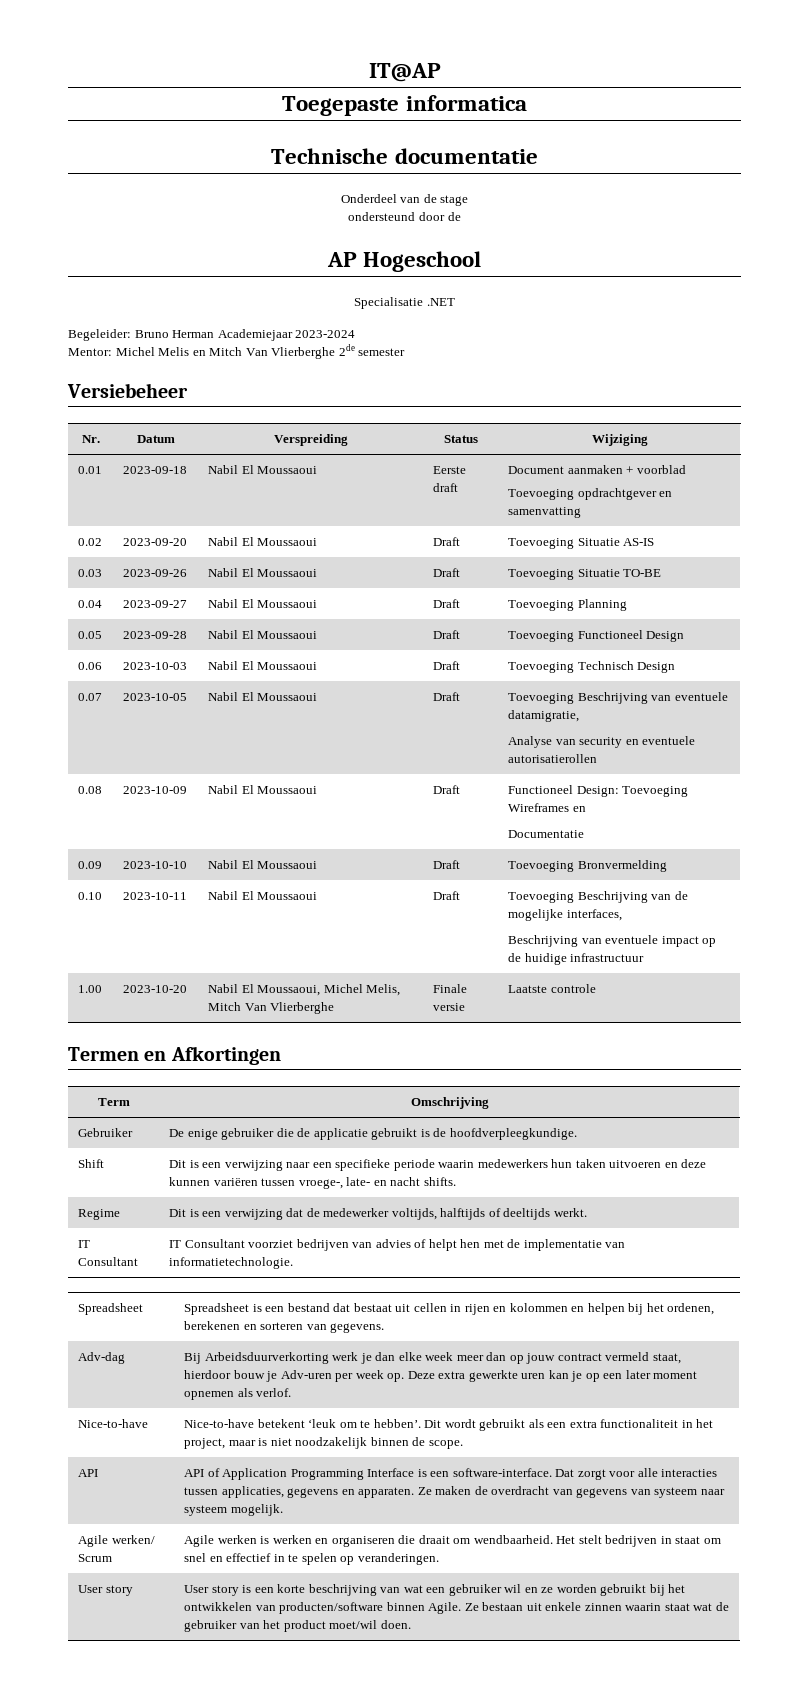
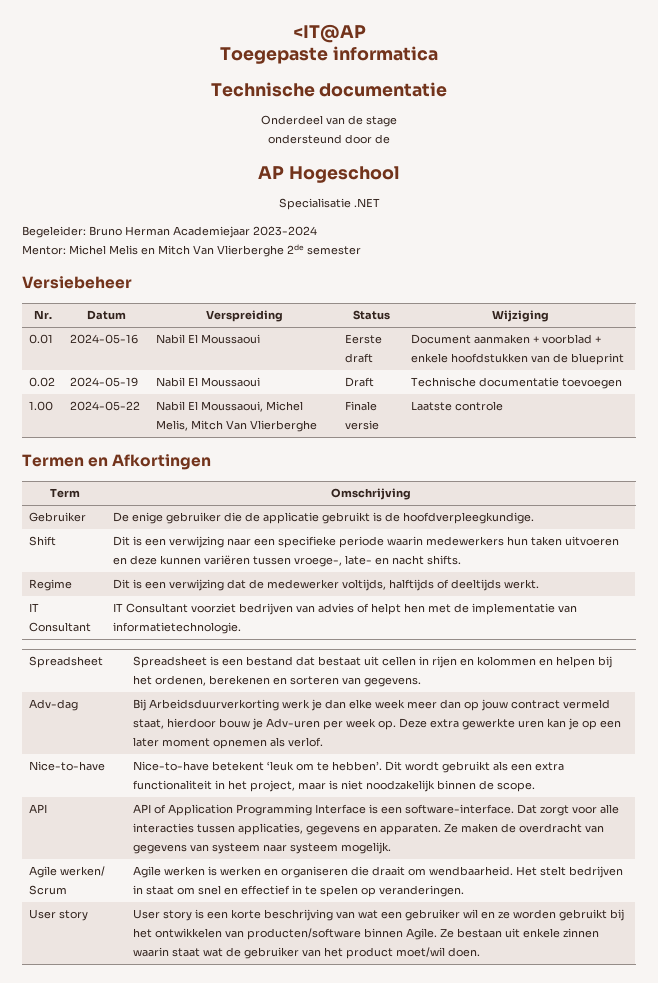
[368,63,441,82] IT@AP -> [292,24,366,43] <IT@AP
[123,466,188,474] 2023-09-18 -> [70,334,139,344] 2024-05-16
[508,488,673,500] [508,507,582,518] // Toevoeging opdrachtgever en samenvatting -> [595,336,602,343] [411,353,625,365] + enkele hoofdstukken van de blueprint
[123,538,188,546] [208,537,318,546] [433,537,461,546] [508,538,655,549] [78,569,103,577] [123,569,188,577] [208,568,318,577] [433,568,461,577] [508,569,662,580] [78,600,103,608] [123,600,188,608] [208,599,318,608] [433,599,461,608] [508,599,627,611] [78,631,103,639] [123,631,188,639] [208,630,318,639] [433,630,461,639] [508,630,685,642] [78,662,103,670] [123,662,188,670] [208,661,318,670] [433,661,461,670] [508,661,676,673] [78,693,103,701] [123,693,188,701] [208,692,318,701] [433,692,461,701] [508,692,728,704] [508,710,580,722] [508,736,696,748] [508,754,598,763] [78,786,103,794] [123,786,188,794] [208,785,318,794] [433,785,461,794] [508,785,689,797] [508,803,586,812] [508,830,585,838] [78,861,103,869] [123,861,188,869] [208,860,318,869] [433,860,461,869] [508,860,667,872] [78,892,103,900] [123,892,188,900] [208,891,318,900] [433,891,461,900] [508,891,688,903] [508,909,622,921] [508,935,717,947] [508,953,645,965] 2023-09-20 | Nabil El Moussaoui | Draft | Toevoeging Situatie AS-IS // 0.03 | 2023-09-26 | Nabil El Moussaoui | Draft | Toevoeging Situatie TO-BE // 0.04 | 2023-09-27 | Nabil El Moussaoui | Draft | Toevoeging Planning // 0.05 | 2023-09-28 | Nabil El Moussaoui | Draft | Toevoeging Functioneel Design // 0.06 | 2023-10-03 | Nabil El Moussaoui | Draft | Toevoeging Technisch Design // 0.07 | 2023-10-05 | Nabil El Moussaoui | Draft | Toevoeging Beschrijving van eventuele datamigratie, // Analyse van security en eventuele autorisatierollen // 0.08 | 2023-10-09 | Nabil El Moussaoui | Draft | Functioneel Design: Toevoeging Wireframes en // Documentatie // 0.09 | 2023-10-10 | Nabil El Moussaoui | Draft | Toevoeging Bronvermelding // 0.10 | 2023-10-11 | Nabil El Moussaoui | Draft | Toevoeging Beschrijving van de mogelijke interfaces, // Beschrijving van eventuele impact op de huidige infrastructuur -> [70,377,139,387] [156,377,261,387] [345,377,375,387] [411,377,623,389] 2024-05-19 | Nabil El Moussaoui | Draft | Technische documentatie toevoegen
[123,985,188,993] 2023-10-20 -> [70,401,141,411] 2024-05-22

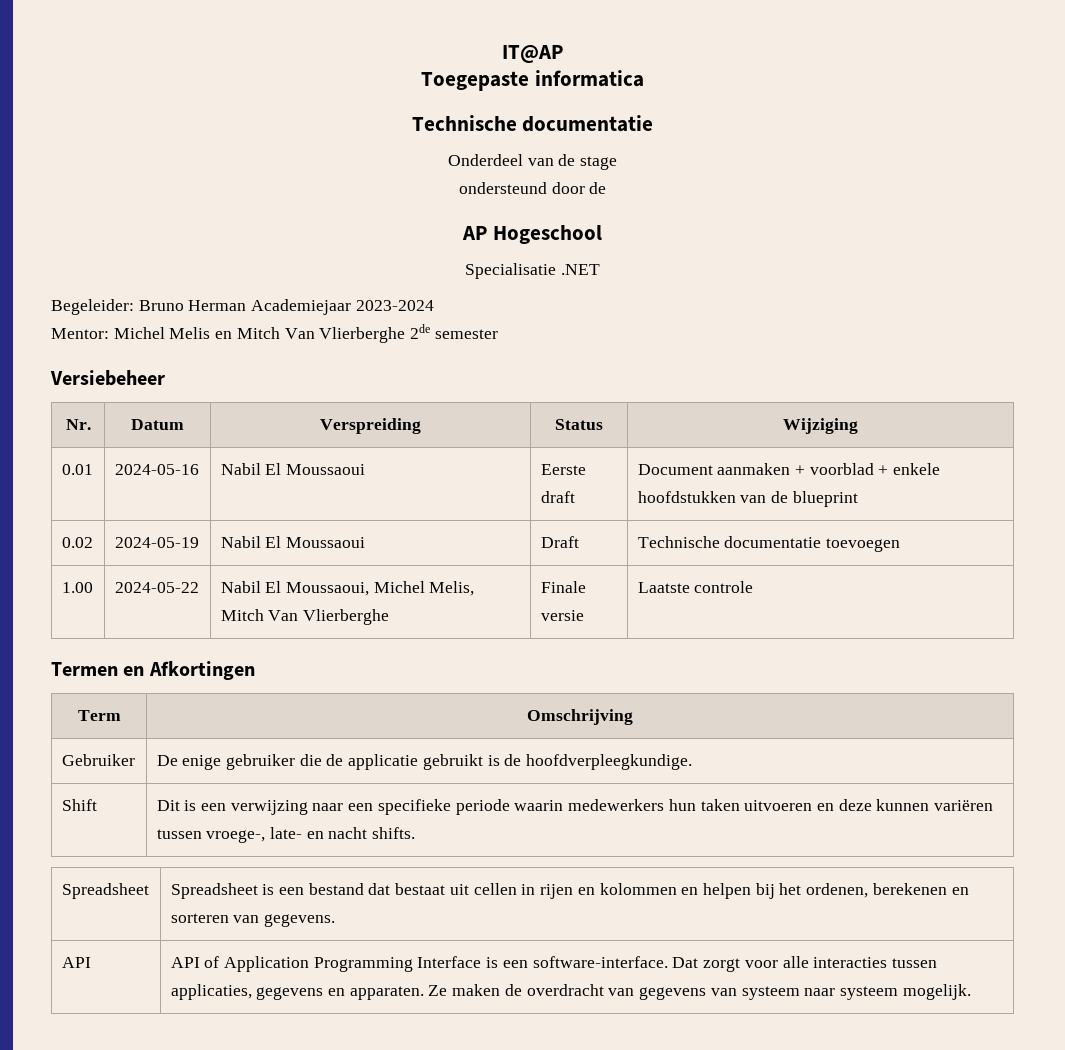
[292,24,366,43] <IT@AP -> [501,45,564,63] IT@AP
[29,579,73,591] [113,579,540,591] [29,603,40,612] [29,622,92,632] [113,603,578,615] [113,622,242,634] // Regime | Dit is een verwijzing dat de medewerker voltijds, halftijds of deeltijds werkt. // IT Consultant | IT Consultant voorziet bedrijven van advies of helpt hen met de implementatie van informatietechnologie. -> (416, 833) none
[29,699,79,711] [133,699,611,711] [133,718,622,730] [133,737,324,749] [29,761,106,771] [133,761,565,773] [133,780,536,792] // Adv-dag | Bij Arbeidsduurverkorting werk je dan elke week meer dan op jouw contract vermeld staat, hierdoor bouw je Adv-uren per week op. Deze extra gewerkte uren kan je op een later moment opnemen als verlof. // Nice-to-have | Nice-to-have betekent ‘leuk om te hebben’. Dit wordt gebruikt als een extra functionaliteit in het project, maar is niet noodzakelijk binnen de scope. -> (335, 920) none
[29,866,106,878] [29,885,68,895] [133,866,624,878] [133,885,465,897] [29,909,89,921] [133,909,625,921] [133,928,600,940] [133,947,481,959] // Agile werken/ Scrum | Agile werken is werken en organiseren die draait om wendbaarheid. Het stelt bedrijven in staat om snel en effectief in te spelen op veranderingen. // User story | User story is een korte beschrijving van wat een gebruiker wil en ze worden gebruikt bij het ontwikkelen van producten/software binnen Agile. Ze bestaan uit enkele zinnen waarin staat wat de gebruiker van het product moet/wil doen. -> (971, 992) none

